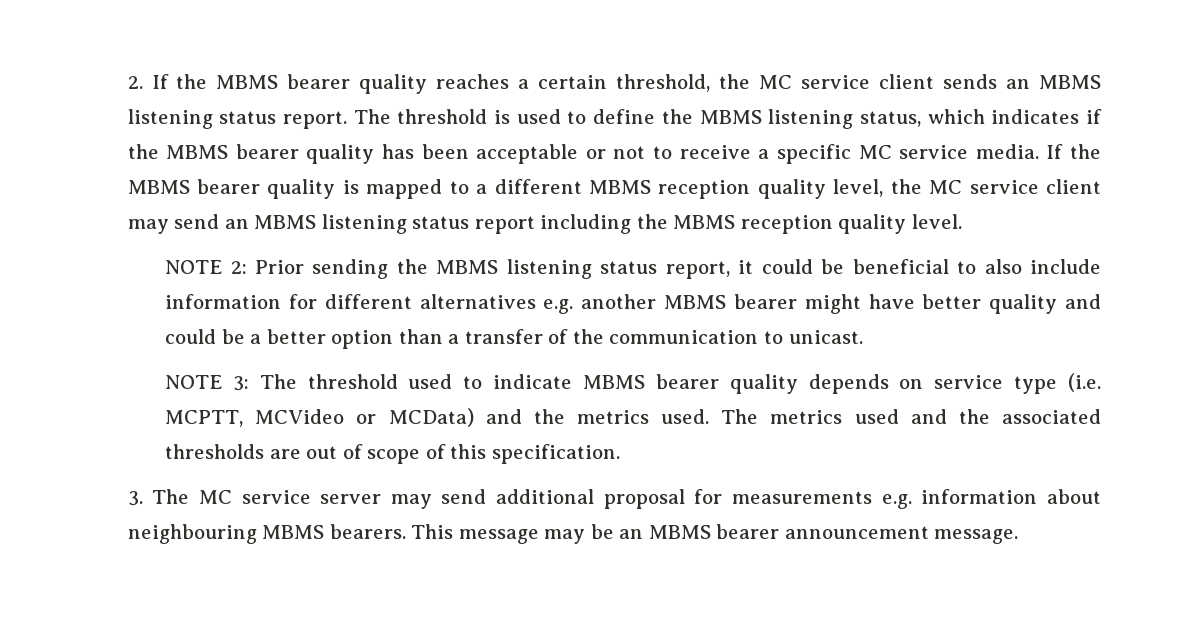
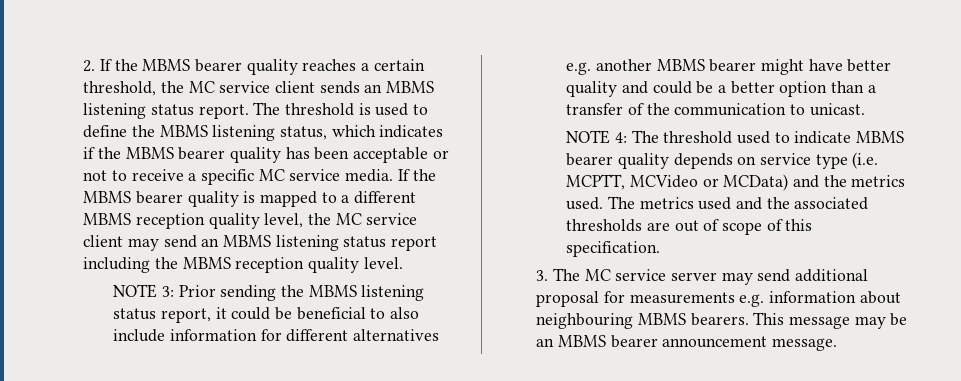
[230,261,247,274] 2: -> [161,286,174,297] 3:
[232,376,249,391] 3: -> [614,132,627,143] 4:

